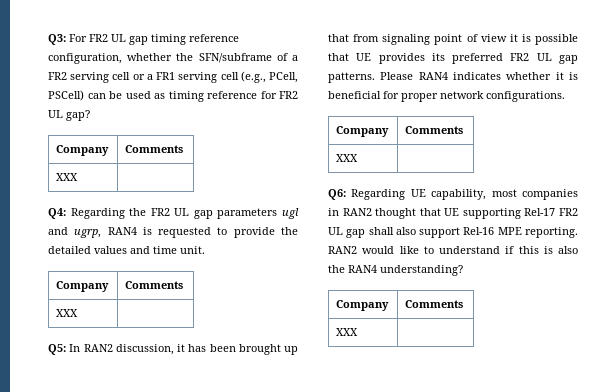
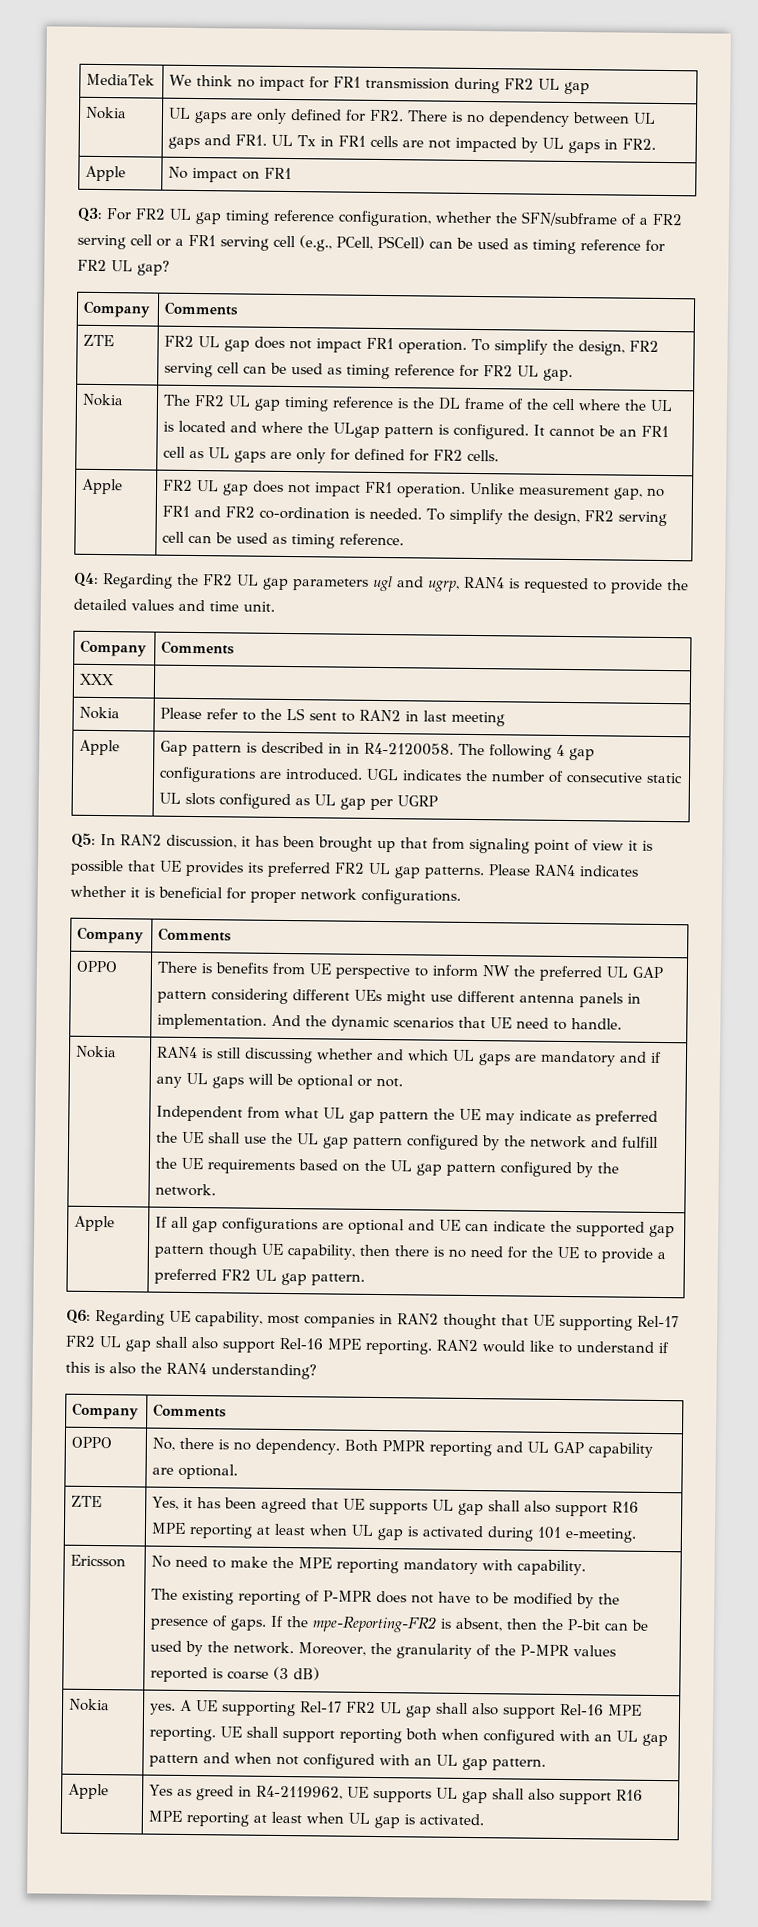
(48, 39) none -> [86,73,156,86] [169,74,591,95] [85,106,128,120] [168,107,657,127] [168,134,657,154] [85,165,127,182] [168,166,293,183] MediaTek | We think no impact for FR1 transmission during FR2 UL gap // Nokia | UL gaps are only defined for FR2. There is no dependency between UL gaps and FR1. UL Tx in FR1 cells are not impacted by UL gaps in FR2. // Apple | No impact on FR1 //
[56,173,79,181] XXX | -> [83,334,115,347] [164,335,660,356] [164,362,574,382] [82,393,125,407] [163,394,674,412] [163,420,670,440] [163,446,500,464] [81,478,124,495] [163,479,666,500] [162,505,668,527] [162,531,405,549] ZTE | FR2 UL gap does not impact FR1 operation. To simplify the design, FR2 serving cell can be used as timing reference for FR2 UL gap. // Nokia | The FR2 UL gap timing reference is the DL frame of the cell where the UL is located and where the ULgap pattern is configured. It cannot be an FR1 cell as UL gaps are only for defined for FR2 cells. // Apple | FR2 UL gap does not impact FR1 operation. Unlike measurement gap, no FR1 and FR2 co-ordination is needed. To simplify the design, FR2 serving cell can be used as timing reference.
(79, 313) none -> [79,706,121,720] [160,707,506,727] [79,739,121,756] [160,740,596,761] [159,766,684,784] [159,792,439,811] // Nokia | Please refer to the LS sent to RAN2 in last meeting // Apple | Gap pattern is described in in R4-2120058. The following 4 gap configurations are introduced. UGL indicates the number of consecutive static UL slots configured as UL gap per UGRP
[336,154,359,162] XXX | -> [76,960,119,973] [157,961,664,982] [157,988,642,1008] [157,1013,623,1032] [75,1045,118,1059] [156,1046,663,1067] [156,1072,404,1090] [156,1105,659,1126] [156,1131,660,1151] [155,1157,620,1178] [155,1183,217,1197] [74,1215,116,1232] [155,1216,676,1238] [154,1243,667,1263] [154,1268,366,1286] OPPO | There is benefits from UE perspective to inform NW the preferred UL GAP pattern considering different UEs might use different antenna panels in implementation. And the dynamic scenarios that UE need to handle. // Nokia | RAN4 is still discussing whether and which UL gaps are mandatory and if any UL gaps will be optional or not. // Independent from what UL gap pattern the UE may indicate as preferred the UE shall use the UL gap pattern configured by the network and fulfill the UE requirements based on the UL gap pattern configured by the network. // Apple | If all gap configurations are optional and UE can indicate the supported gap pattern though UE capability, then there is no need for the UE to provide a preferred FR2 UL gap pattern.
[336,328,359,336] XXX | -> [71,1436,113,1449] [152,1437,654,1458] [152,1463,239,1480] [71,1495,103,1508] [152,1496,640,1517] [151,1522,637,1543] [70,1554,127,1568] [151,1555,587,1576] [151,1588,621,1609] [150,1615,650,1633] [150,1640,617,1660] [150,1666,321,1683] [69,1698,111,1712] [149,1699,643,1719] [149,1726,669,1747] [149,1752,547,1771] [68,1783,110,1800] [149,1784,644,1805] [148,1810,485,1829] OPPO | No, there is no dependency. Both PMPR reporting and UL GAP capability are optional. // ZTE | Yes, it has been agreed that UE supports UL gap shall also support R16 MPE reporting at least when UL gap is activated during 101 e-meeting. // Ericsson | No need to make the MPE reporting mandatory with capability. // The existing reporting of P-MPR does not have to be modified by the presence of gaps. If the mpe-Reporting-FR2 is absent, then the P-bit can be used by the network. Moreover, the granularity of the P-MPR values reported is coarse (3 dB) // Nokia | yes. A UE supporting Rel-17 FR2 UL gap shall also support Rel-16 MPE reporting. UE shall support reporting both when configured with an UL gap pattern and when not configured with an UL gap pattern. // Apple | Yes as greed in R4-2119962, UE supports UL gap shall also support R16 MPE reporting at least when UL gap is activated.

